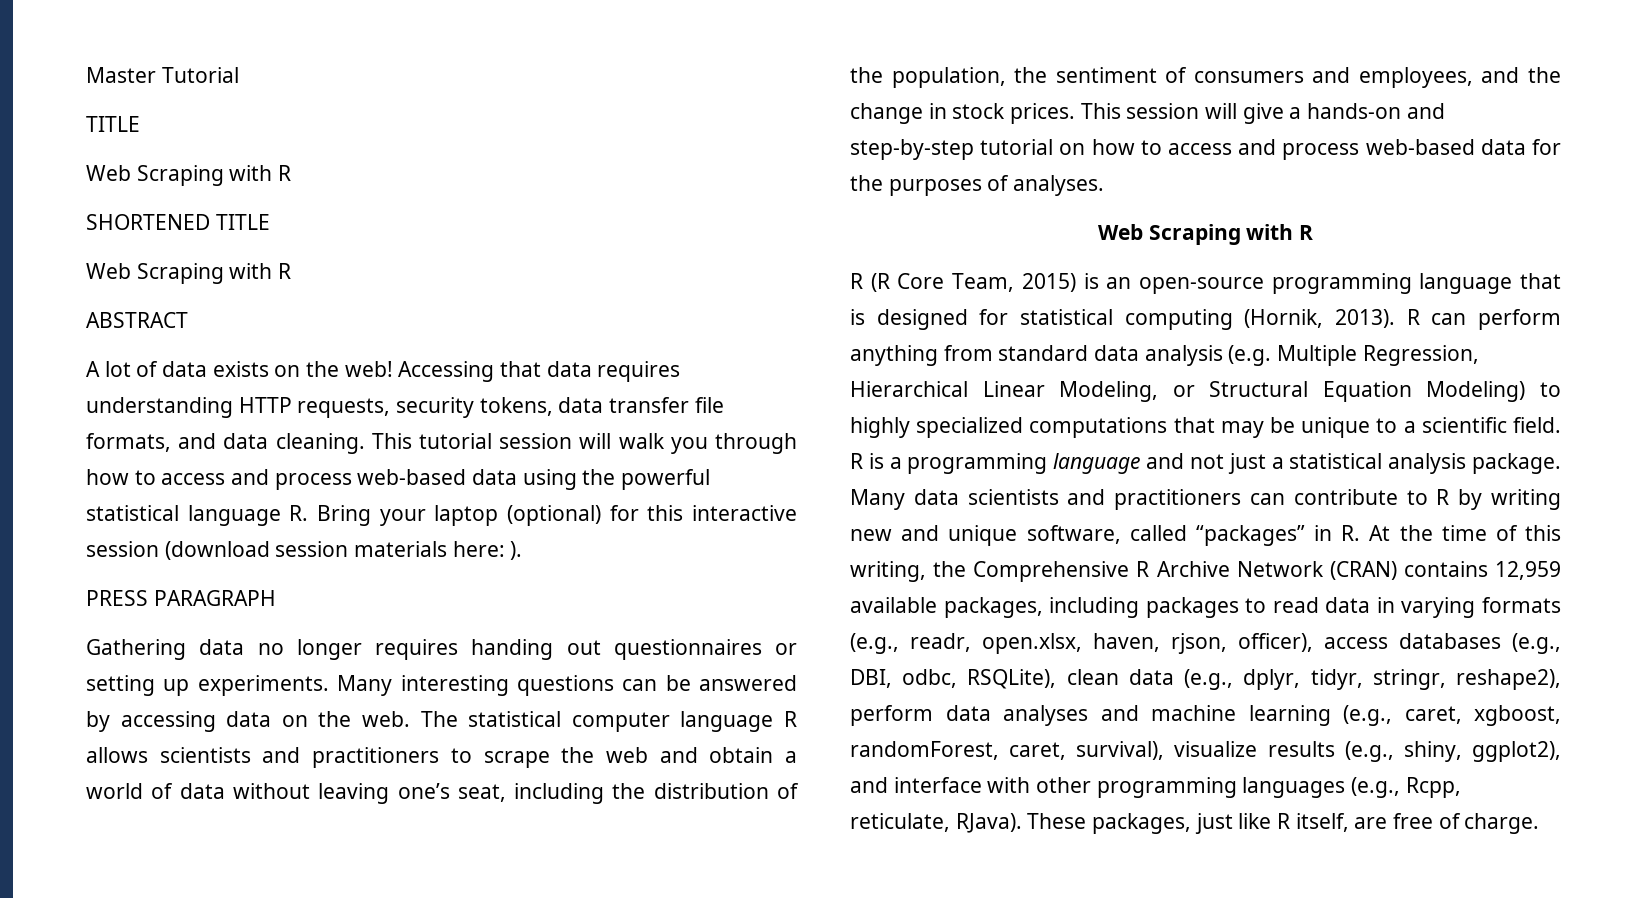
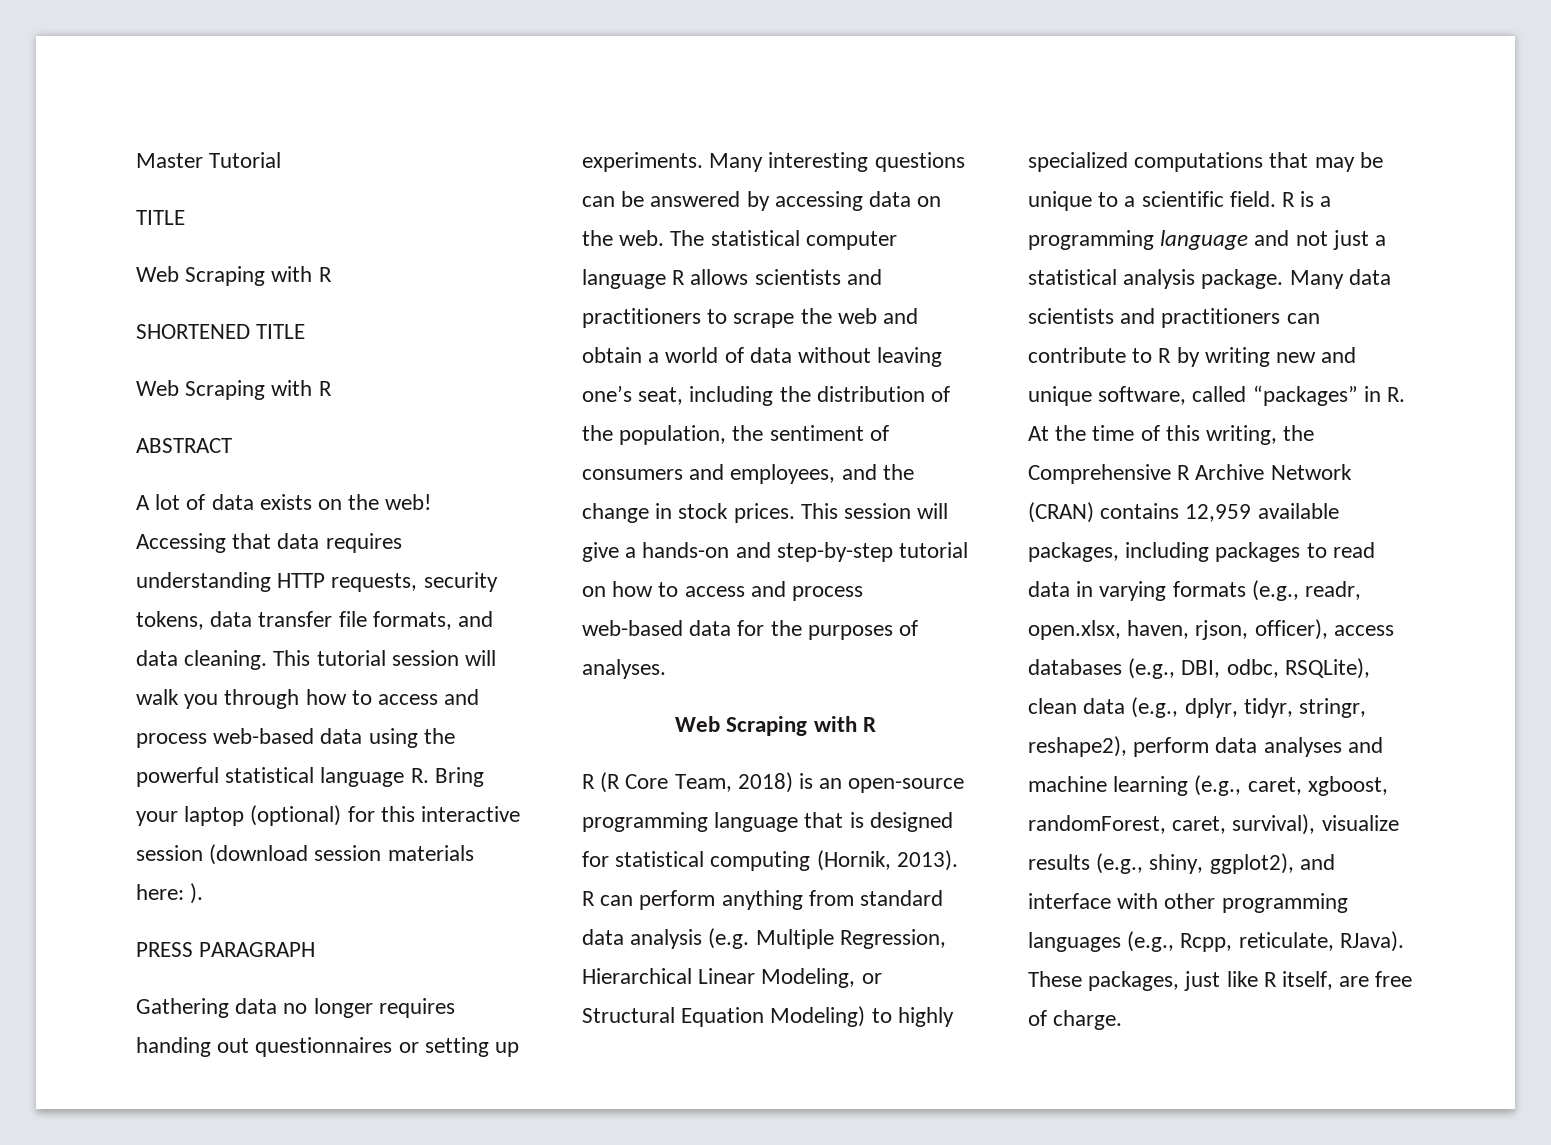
[1021,273,1076,292] 2015) -> [737,772,793,793] 2018)

